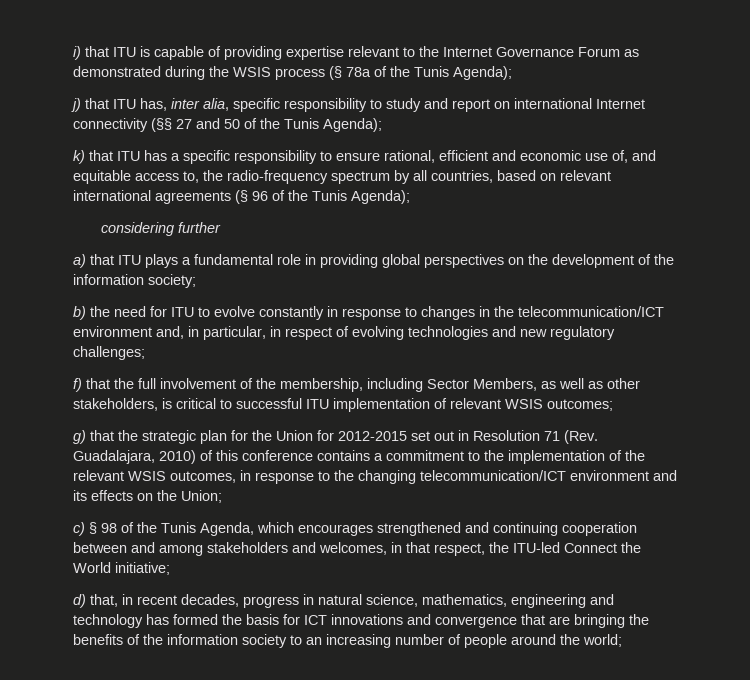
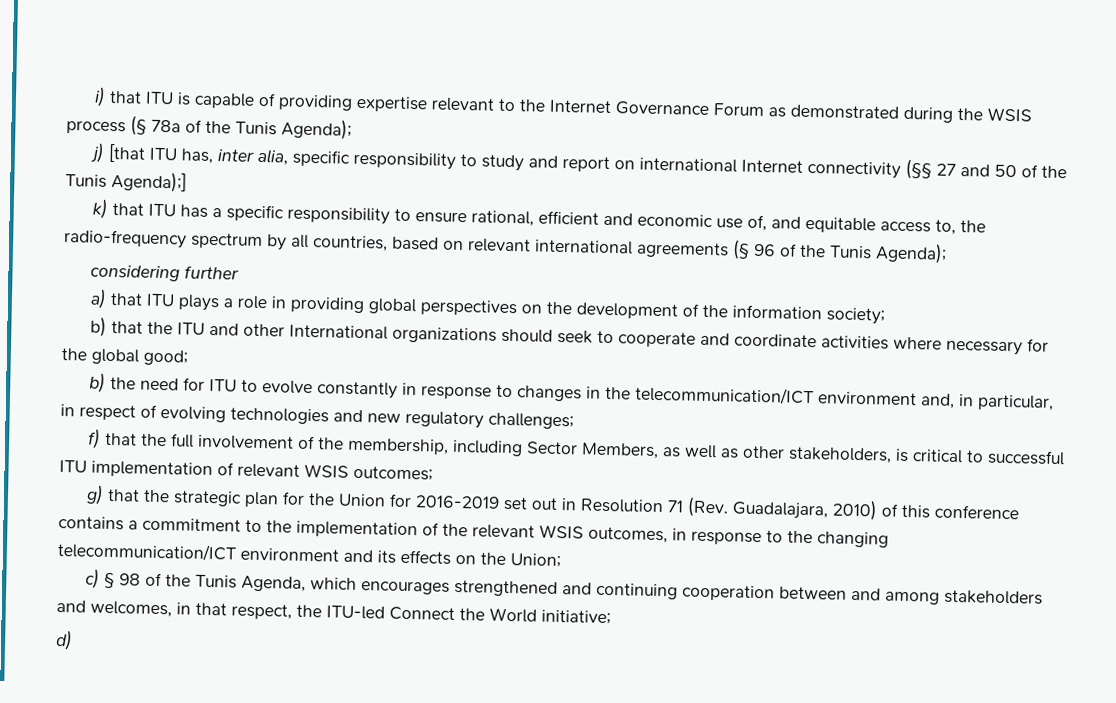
[85,98,109,109] that -> [108,143,147,163] [that
[323,118,382,132] Agenda); -> [111,171,187,193] Agenda);]
[194,254,273,265] fundamental -> (234, 303) none
(196, 281) none -> [90,316,1050,356] [61,348,188,366] // b) that the ITU and other International organizations should seek to cooperate and coordinate activities where necessary for the global good;
[338,431,407,441] 2012-2015 -> [415,495,501,509] 2016-2019
[90,594,614,608] [73,614,649,628] [73,634,622,648] that, in recent decades, progress in natural science, mathematics, engineering and technology has formed the basis for ICT innovations and convergence that are bringing the benefits of the information society to an increasing number of people around the world; -> (73, 640) none

